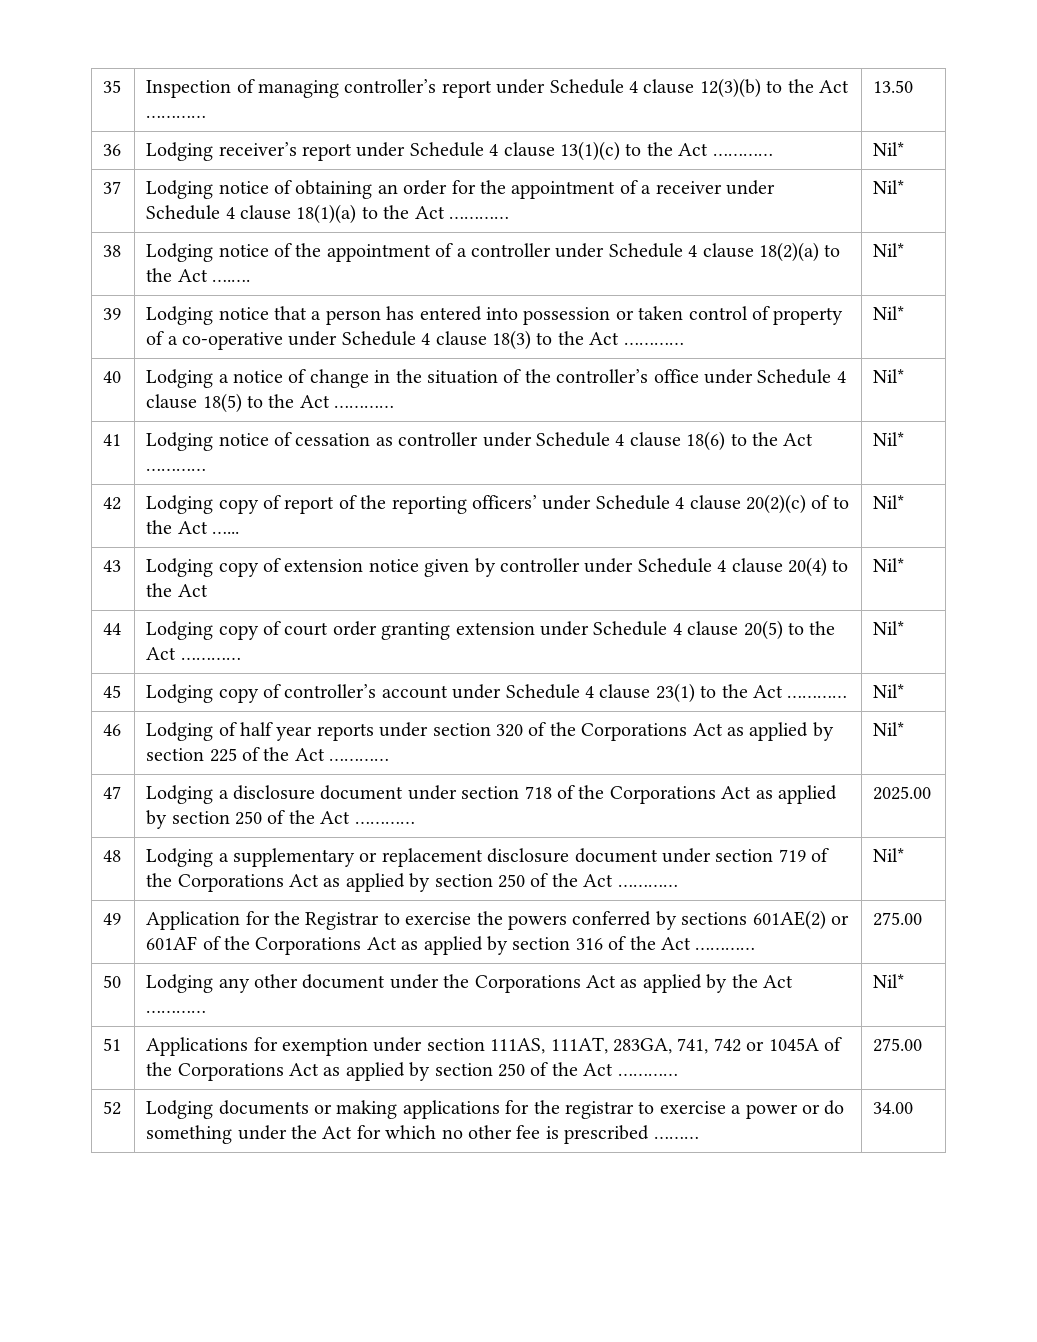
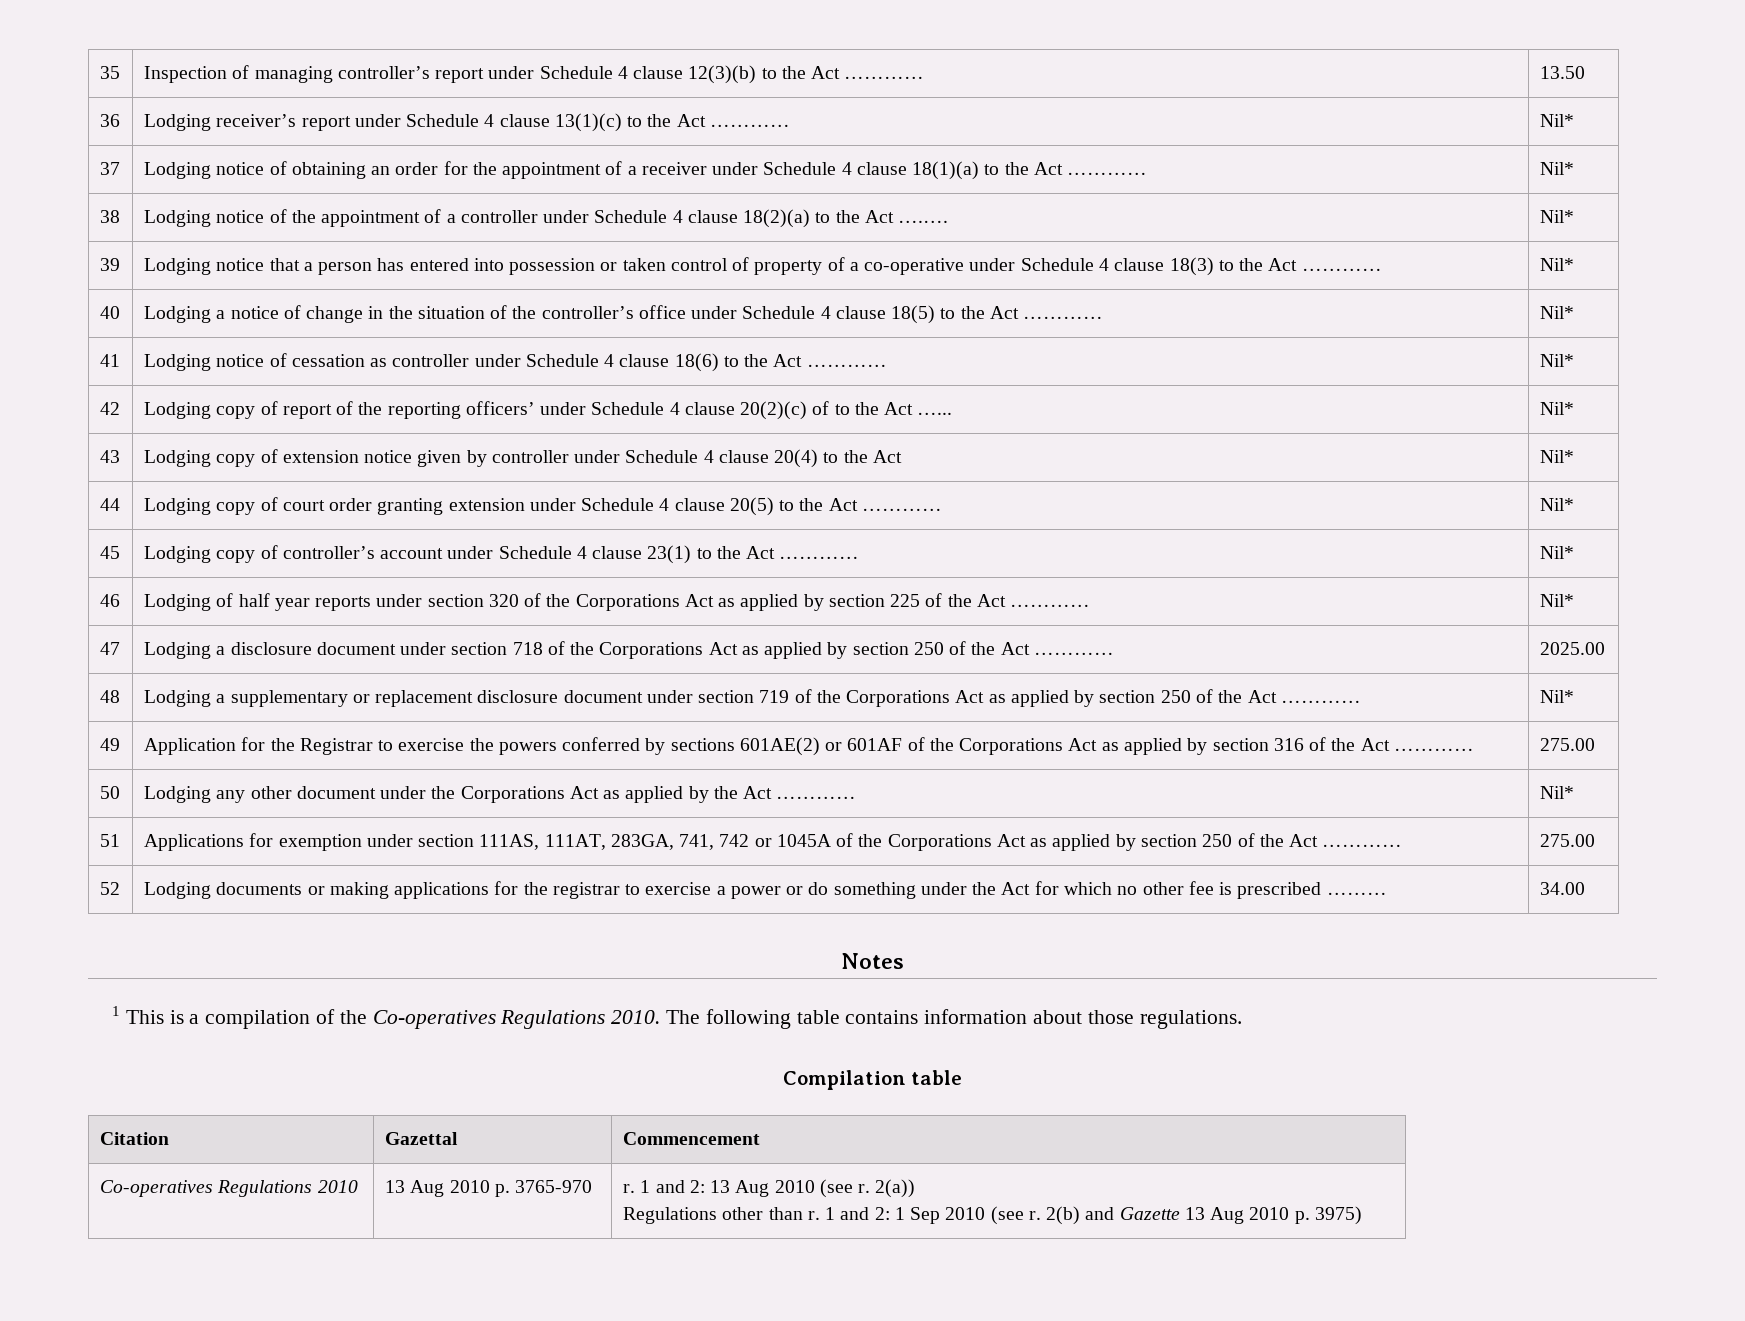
(914, 1108) none -> [841,953,904,969] [111,1006,1242,1029] [782,1070,963,1090] [99,1132,169,1145] [384,1132,458,1145] [622,1132,760,1145] [99,1180,358,1197] [384,1180,593,1197] [622,1179,916,1198] [622,1206,1363,1225] // Notes // 1 This is a compilation of the Co-operatives Regulations 2010. The following table contains information about those regulations. // Compilation table // Citation | Gazettal | Commencement // Co-operatives Regulations 2010 | 13 Aug 2010 p. 3765-970 | r. 1 and 2: 13 Aug 2010 (see r. 2(a)) // Regulations other than r. 1 and 2: 1 Sep 2010 (see r. 2(b) and Gazette 13 Aug 2010 p. 3975)

